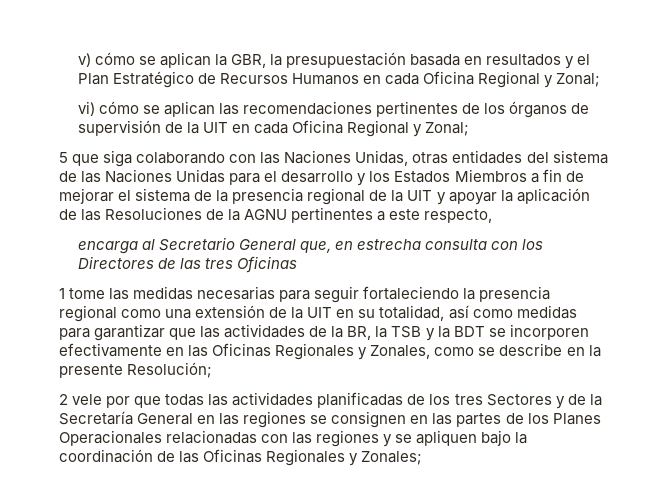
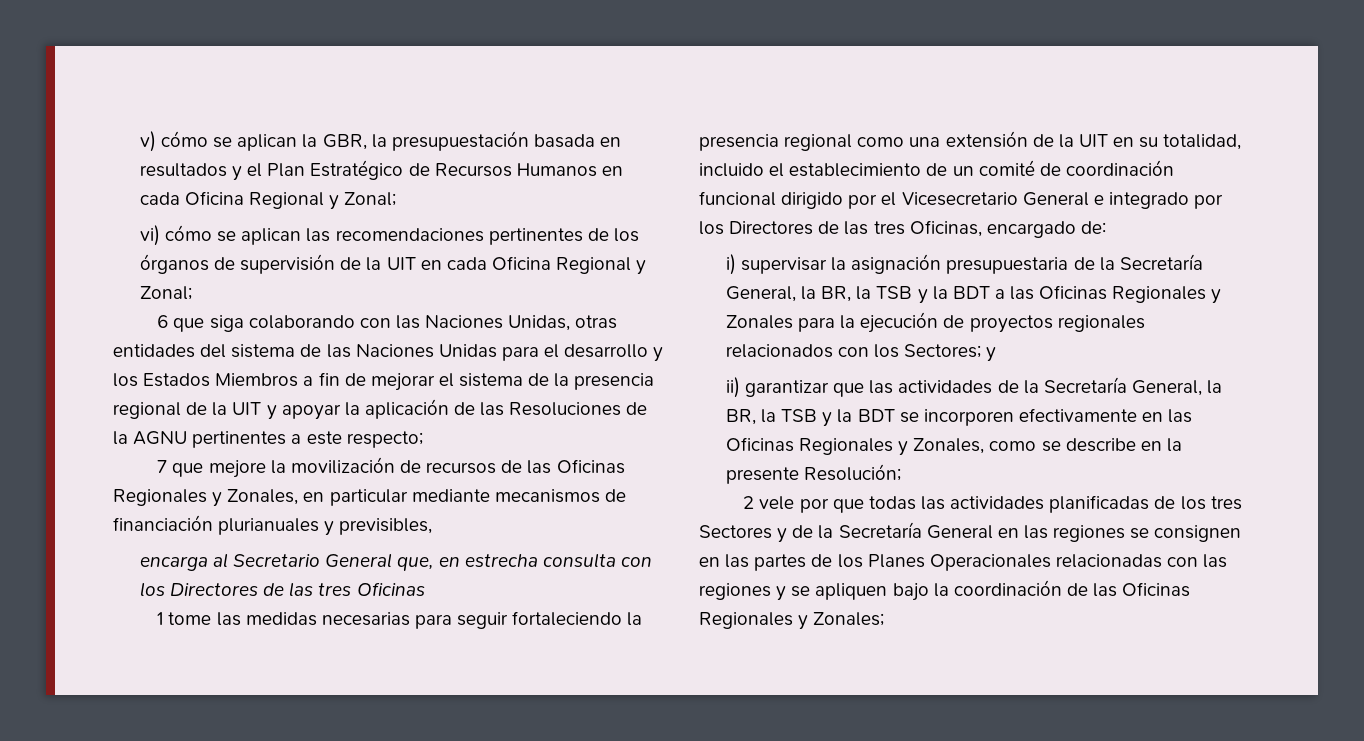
[59,152,68,163] 5 -> [157,315,169,328] 6
[424,209,493,223] respecto, -> [346,431,423,448] [157,457,625,478] [113,489,626,507] [113,515,433,536] respecto; // 7 que mejore la movilización de recursos de las Oficinas Regionales y Zonales, en particular mediante mecanismos de financiación plurianuales y previsibles,
[448,305,577,319] [59,328,90,340] así como medidas para -> [699,160,1174,177] [699,191,1224,209] [699,220,1106,238] [725,254,1203,275] [725,285,1222,304] [725,312,1145,333] [725,344,997,362] [725,377,740,398] incluido el establecimiento de un comité de coordinación funcional dirigido por el Vicesecretario General e integrado por los Directores de las tres Oficinas, encargado de: // i) supervisar la asignación presupuestaria de la Secretaría General, la BR, la TSB y la BDT a las Oficinas Regionales y Zonales para la ejecución de proyectos regionales relacionados con los Sectores; y // ii)
(344, 332) none -> [1043,377,1223,396] Secretaría General, la

